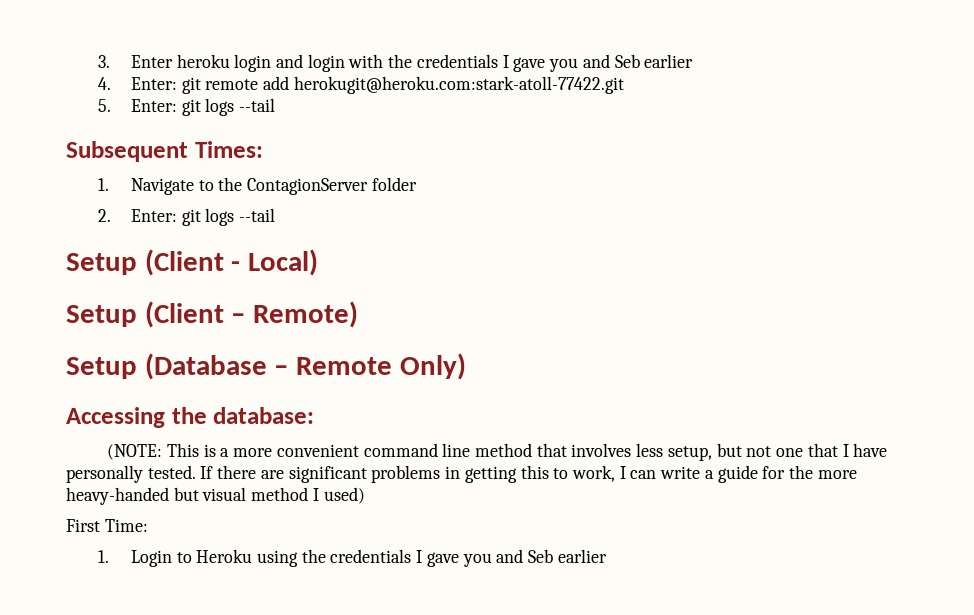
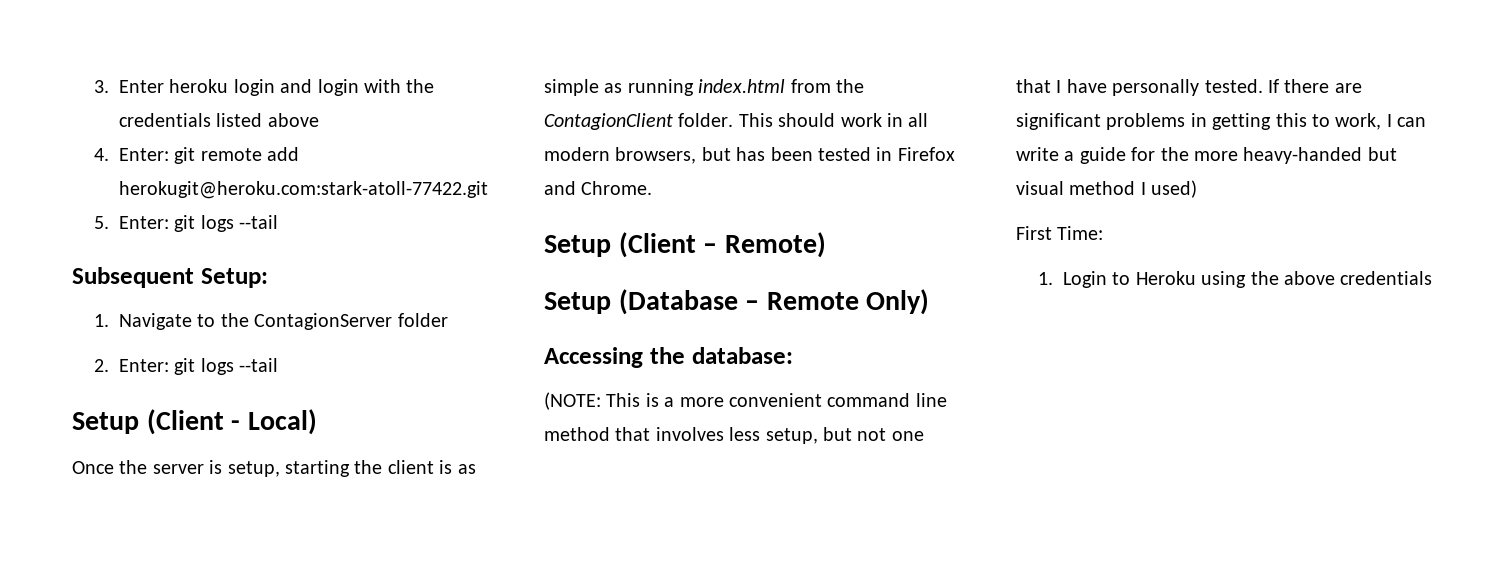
[502,54,694,72] I gave you and Seb earlier -> [216,113,319,127] listed above
[194,141,263,158] Times: -> [200,268,268,288] Setup:
(319, 262) none -> [72,460,476,477] [544,79,864,96] [544,113,929,130] [544,147,955,164] [544,181,653,195] // Once the server is setup, starting the client is as simple as running index.html from the ContagionClient folder. This should work in all modern browsers, but has been tested in Firefox and Chrome.
[330,549,607,567] credentials I gave you and Seb earlier -> [1284,271,1433,285] above credentials

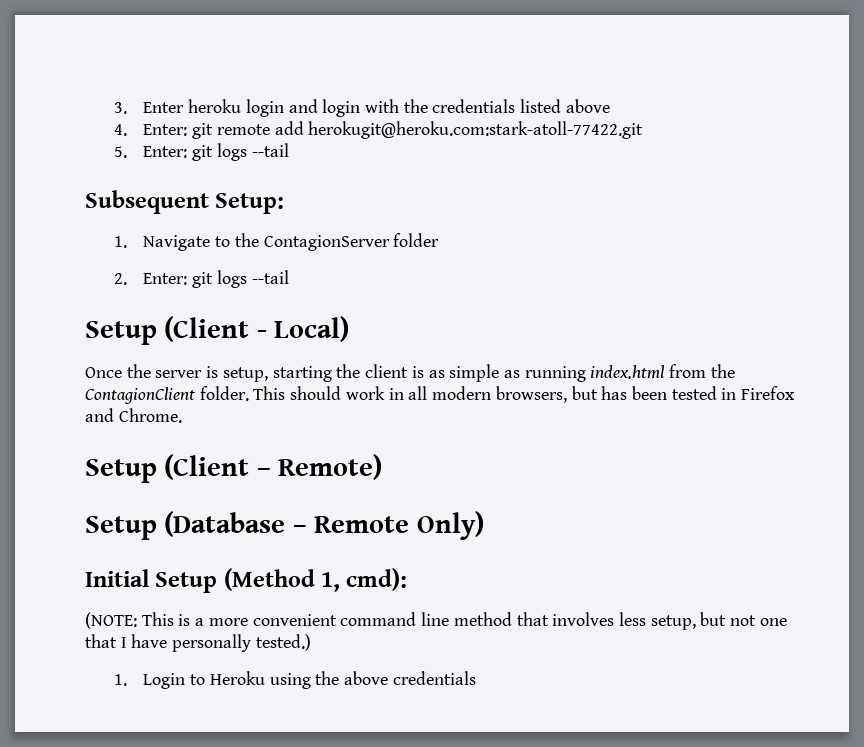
[544,347,793,368] Accessing the database: -> [85,568,408,593] Initial Setup (Method 1, cmd):
[1204,79,1362,93] [1016,113,1427,130] [1016,147,1397,164] [1016,180,1198,198] [1016,226,1104,240] tested. If there are significant problems in getting this to work, I can write a guide for the more heavy-handed but visual method I used) // First Time: -> [255,634,311,651] tested.)

